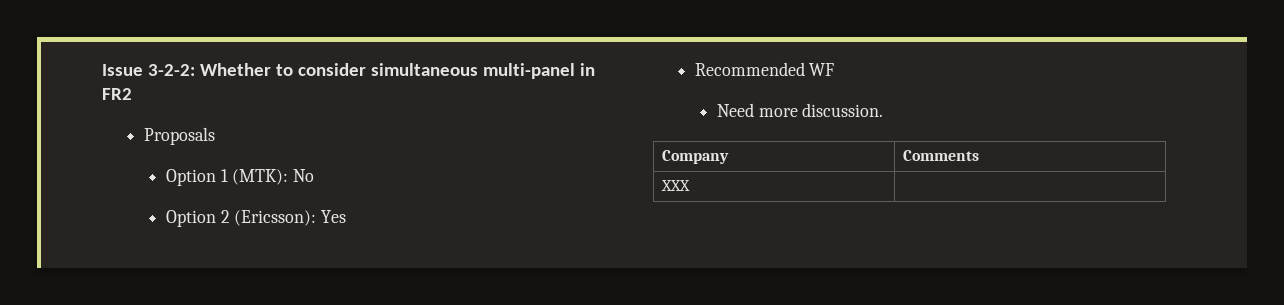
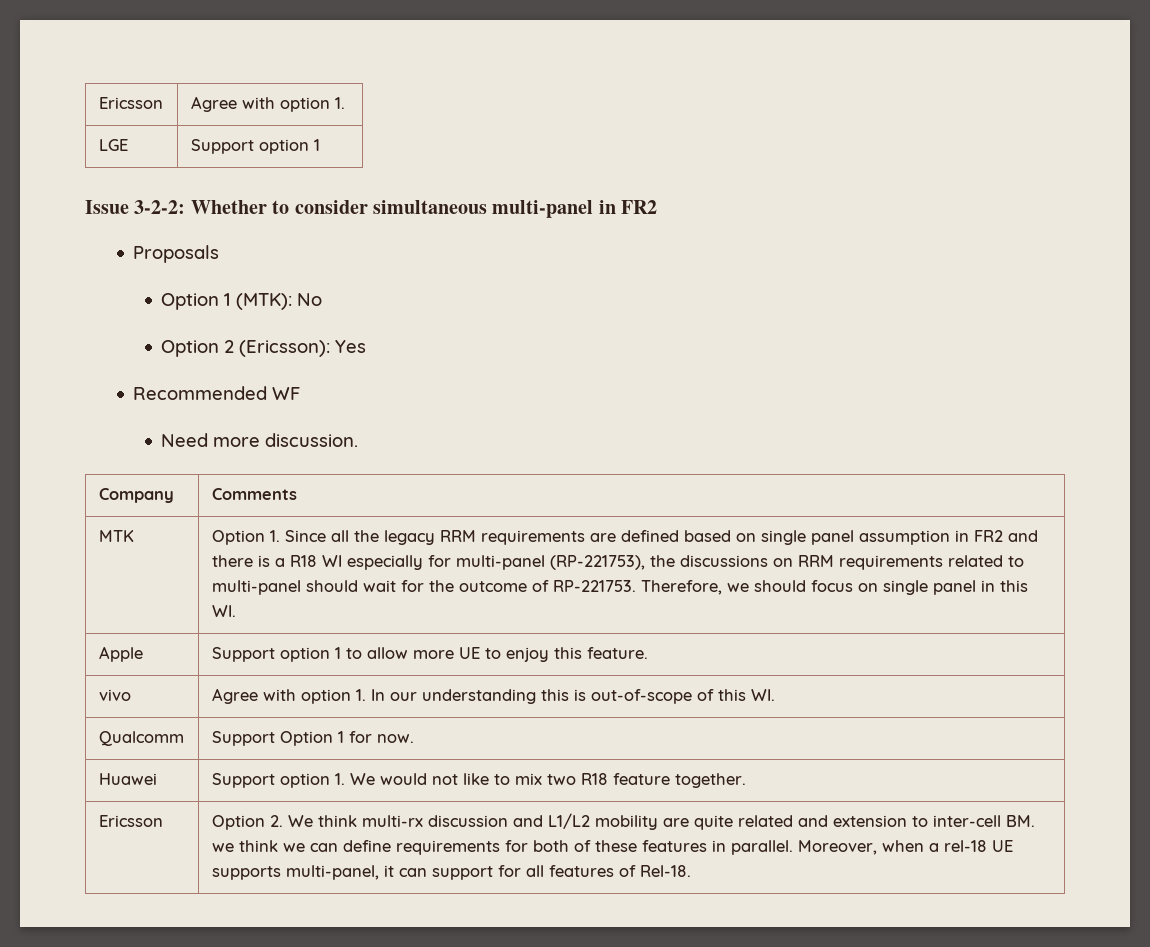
(102, 70) none -> [98,97,163,109] [190,96,345,112] [98,139,128,151] [190,139,320,154] Ericsson | Agree with option 1. // LGE | Support option 1 //
[661,180,691,191] XXX | -> [98,530,134,542] [211,530,1038,545] [211,555,1024,570] [211,580,1028,595] [211,605,236,617] [98,646,143,662] [211,647,648,662] [98,689,131,701] [211,688,775,704] [98,731,184,746] [211,731,414,746] [98,773,157,785] [211,773,746,788] [98,815,163,827] [211,813,1035,830] [211,840,1013,855] [211,865,691,880] MTK | Option 1. Since all the legacy RRM requirements are defined based on single panel assumption in FR2 and there is a R18 WI especially for multi-panel (RP-221753), the discussions on RRM requirements related to multi-panel should wait for the outcome of RP-221753. Therefore, we should focus on single panel in this WI. // Apple | Support option 1 to allow more UE to enjoy this feature. // vivo | Agree with option 1. In our understanding this is out-of-scope of this WI. // Qualcomm | Support Option 1 for now. // Huawei | Support option 1. We would not like to mix two R18 feature together. // Ericsson | Option 2. We think multi-rx discussion and L1/L2 mobility are quite related and extension to inter-cell BM. we think we can define requirements for both of these features in parallel. Moreover, when a rel-18 UE supports multi-panel, it can support for all features of Rel-18.

